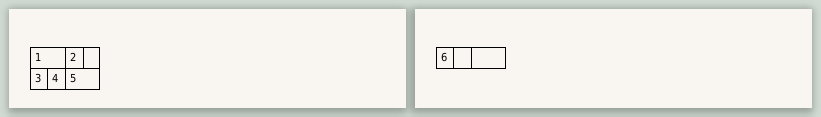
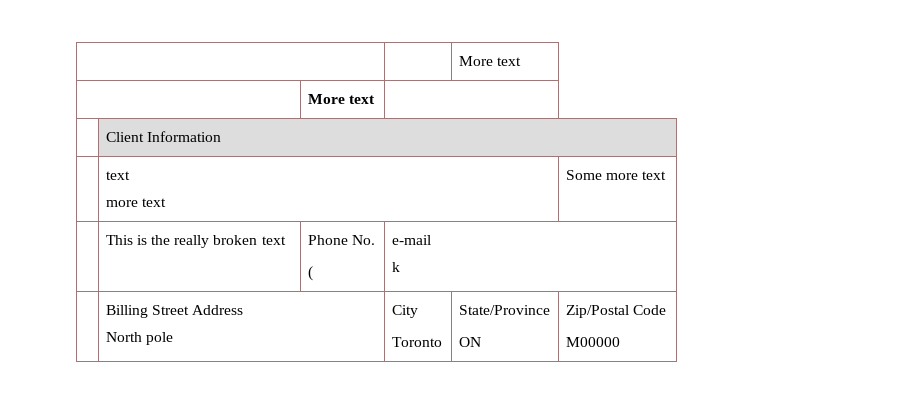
[35,52,42,61] [70,52,77,61] [35,73,42,83] [52,73,59,82] [70,73,77,83] [441,52,448,62] 1 | 2 | // 3 | 4 | 5 // 6 | | -> [458,56,521,66] [307,94,375,104] [105,131,221,142] [105,171,130,180] [105,198,166,207] [565,170,666,180] [105,235,286,248] [307,235,375,245] [307,266,313,281] [391,235,431,245] [391,262,400,272] [105,305,243,318] [105,332,173,345] [391,305,418,318] [391,337,442,347] [458,305,550,315] [458,337,481,347] [565,305,666,318] [565,337,620,347] | | More text // | More text | // | Client Information // | text // more text | Some more text // | This is the really broken text | Phone No. // ( | e-mail // k // | Billing Street Address // North pole | City // Toronto | State/Province // ON | Zip/Postal Code // M00000

